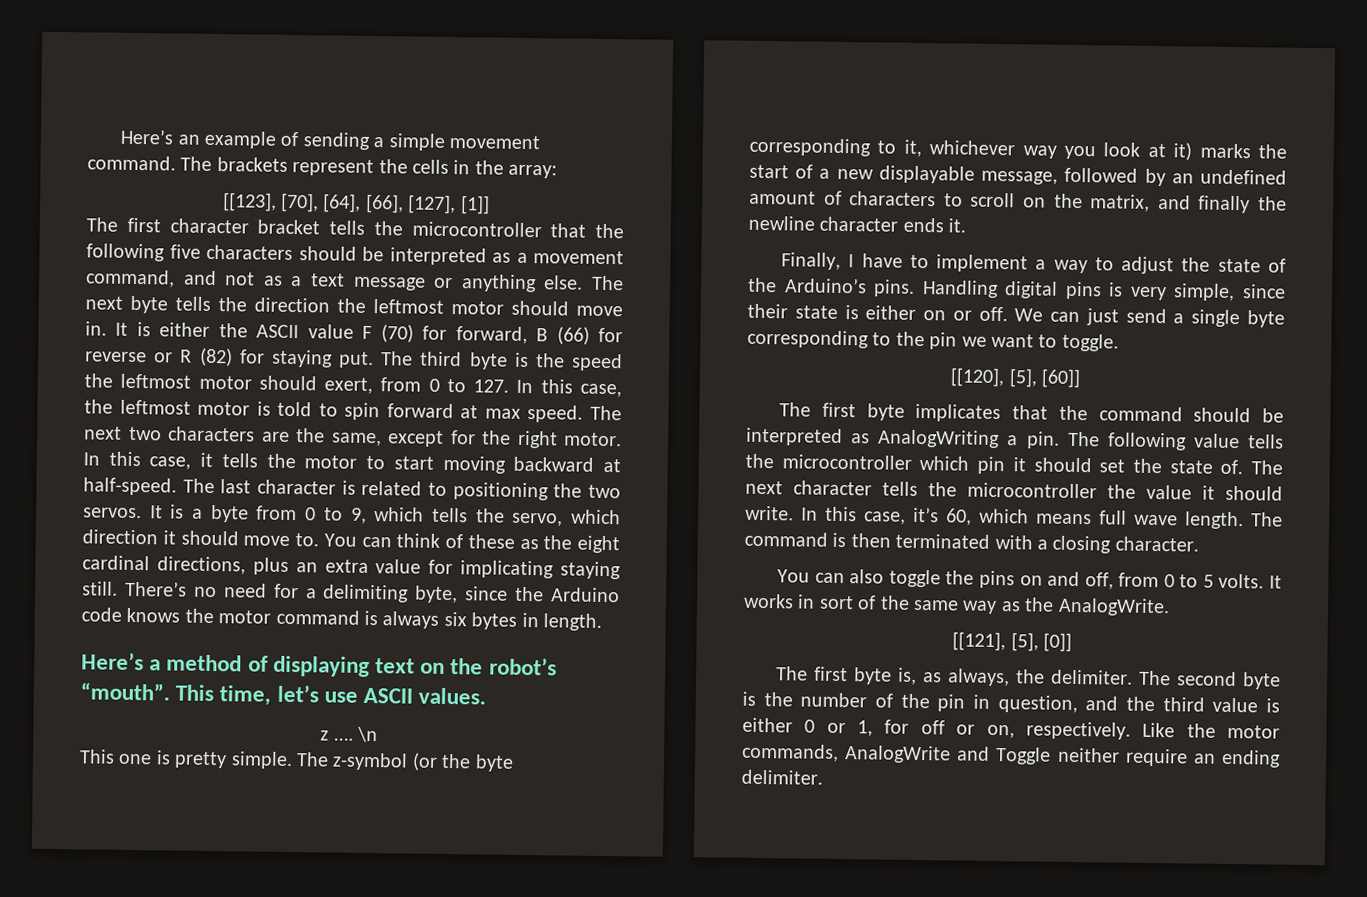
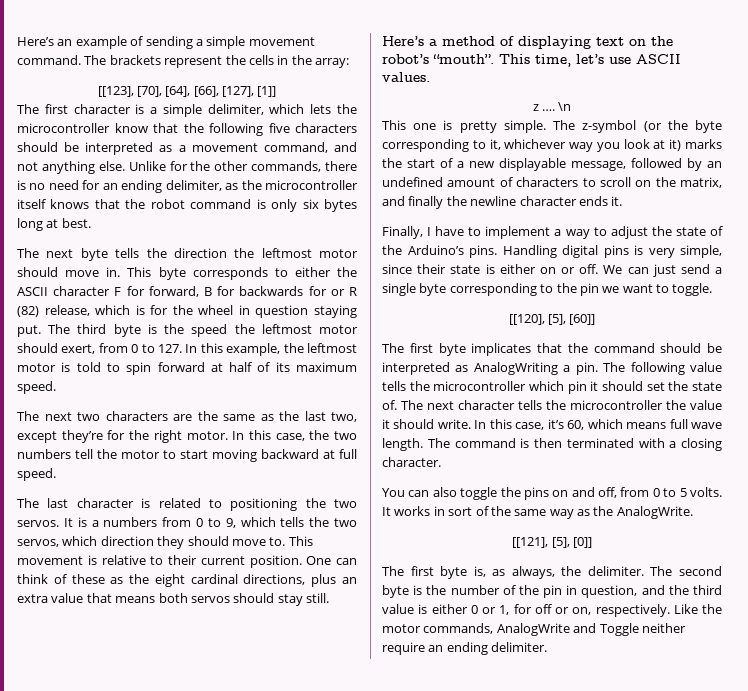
[257,219,542,238] bracket tells the microcontroller -> [135,104,357,117] [17,123,148,133] is a simple delimiter, which lets the microcontroller know
[263,273,584,293] as a text message or anything else. -> [41,161,357,174] [17,180,359,193] [17,199,358,212] [17,218,91,231] anything else. Unlike for the other commands, there is no need for an ending delimiter, as the microcontroller itself knows that the robot command is only six bytes long at best. //
[115,322,623,345] [85,347,265,367] It is either the ASCII value F (70) for forward, B (66) for reverse or R (82) for -> [127,267,357,280] [17,286,357,297] [17,305,309,318] This byte corresponds to either the ASCII character F for forward, B for backwards for or R (82) release, which is for the wheel in question
[579,383,622,398] case, -> [226,343,281,356] example,
[484,405,584,423] max speed. -> [229,362,358,372] [17,381,56,394] half of its maximum speed. //
[331,430,444,447] same, except -> [223,411,357,422] [17,430,103,443] same as the last two, except they’re
[200,452,258,468] it tells -> [309,430,357,440] [17,449,93,459] the two numbers tell
[83,477,177,496] half-speed. -> [339,449,357,459] [17,468,56,481] full speed. //
[210,504,249,523] byte -> [103,517,158,527] numbers
[512,512,564,527] servo, -> [333,518,357,527] [17,539,59,547] two servos,
[162,530,176,545] it -> [157,536,185,549] they
[323,533,357,547] You -> [288,536,313,546] [17,555,332,568] This movement is relative to their current position. One
[428,559,621,580] [82,580,620,604] [81,607,602,631] for implicating staying still. There’s no need for a delimiting byte, since the Arduino code knows the motor command is always six bytes in length. -> [86,593,329,606] that means both servos should stay still.

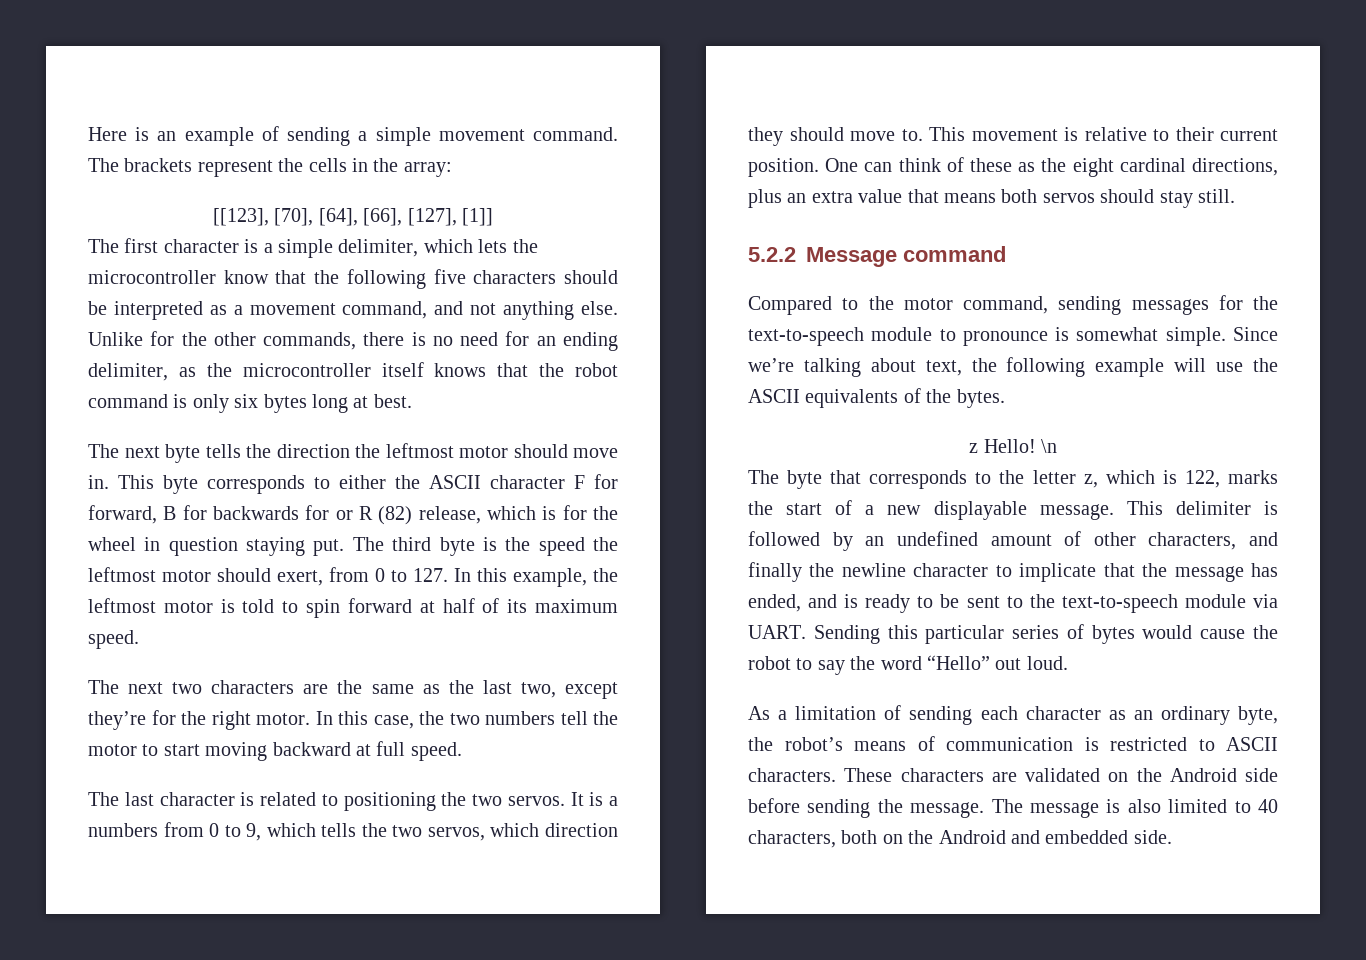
[17,37,54,46] Here’s -> [88,127,150,141] Here is
[382,36,673,49] [382,54,681,67] [382,72,430,82] Here’s a method of displaying text on the robot’s “mouth”. This time, let’s use ASCII values. -> [748,246,1006,267] [748,295,1278,315] [748,327,1278,346] [748,357,1278,377] [748,388,1005,408] 5.2.2 Message command // Compared to the motor command, sending messages for the text-to-speech module to pronounce is somewhat simple. Since we’re talking about text, the following example will use the ASCII equivalents of the bytes.
[542,109,555,111] …. -> [983,439,1036,453] Hello!
[382,120,722,133] [382,139,682,152] This one is pretty simple. The z-symbol (or the byte corresponding to it, whichever way you look at it) -> [748,470,1220,489] The byte that corresponds to the letter z, which is 122,
[571,161,626,171] message, -> [1039,501,1278,520] message. This delimiter is
[516,177,722,188] characters to scroll on the matrix, -> [1093,532,1237,550] other characters,
[578,196,623,206] [382,226,723,239] [382,245,722,258] [382,264,722,277] [382,283,713,296] [508,314,596,325] [382,343,722,356] [382,362,722,375] [382,381,722,394] [382,400,722,410] [382,419,722,430] [382,438,722,451] [382,457,441,467] [382,487,722,500] [382,506,693,519] [512,537,592,548] [382,566,722,579] [382,585,722,598] [382,604,722,617] [382,623,686,636] [382,642,548,655] ends it. // Finally, I have to implement a way to adjust the state of the Arduino’s pins. Handling digital pins is very simple, since their state is either on or off. We can just send a single byte corresponding to the pin we want to toggle. // [[120], [5], [60]] // The first byte implicates that the command should be interpreted as AnalogWriting a pin. The following value tells the microcontroller which pin it should set the state of. The next character tells the microcontroller the value it should write. In this case, it’s 60, which means full wave length. The command is then terminated with a closing character. // You can also toggle the pins on and off, from 0 to 5 volts. It works in sort of the same way as the AnalogWrite. // [[121], [5], [0]] // The first byte is, as always, the delimiter. The second byte is the number of the pin in question, and the third value is either 0 or 1, for off or on, respectively. Like the motor commands, AnalogWrite and Toggle neither require an ending delimiter. -> [995,563,1278,582] [748,594,1278,613] [748,624,1278,644] [748,655,1068,675] [748,705,1278,725] [748,736,1278,751] [748,768,1278,782] [748,798,1278,818] [748,830,1172,848] to implicate that the message has ended, and is ready to be sent to the text-to-speech module via UART. Sending this particular series of bytes would cause the robot to say the word “Hello” out loud. // As a limitation of sending each character as an ordinary byte, the robot’s means of communication is restricted to ASCII characters. These characters are validated on the Android side before sending the message. The message is also limited to 40 characters, both on the Android and embedded side.

